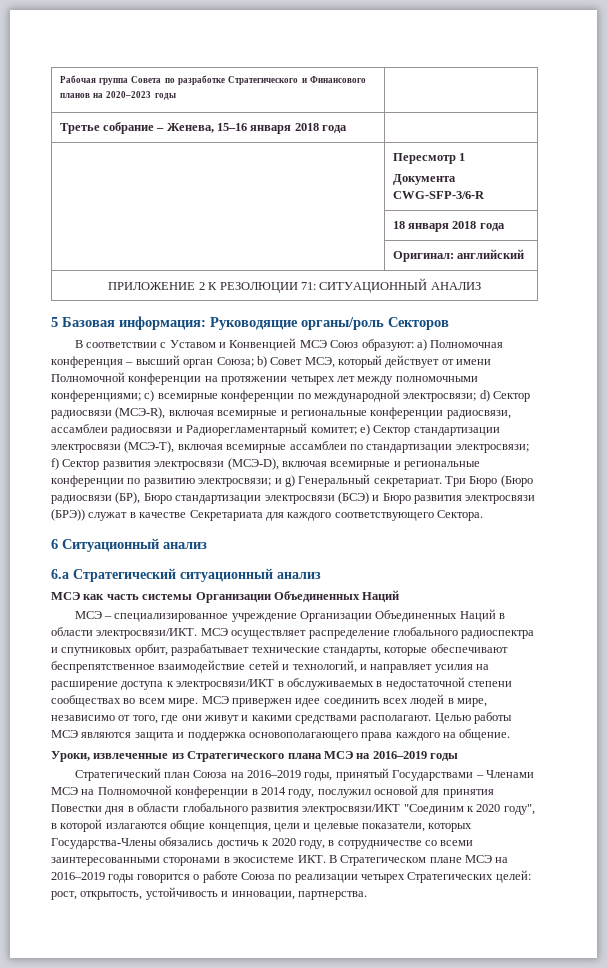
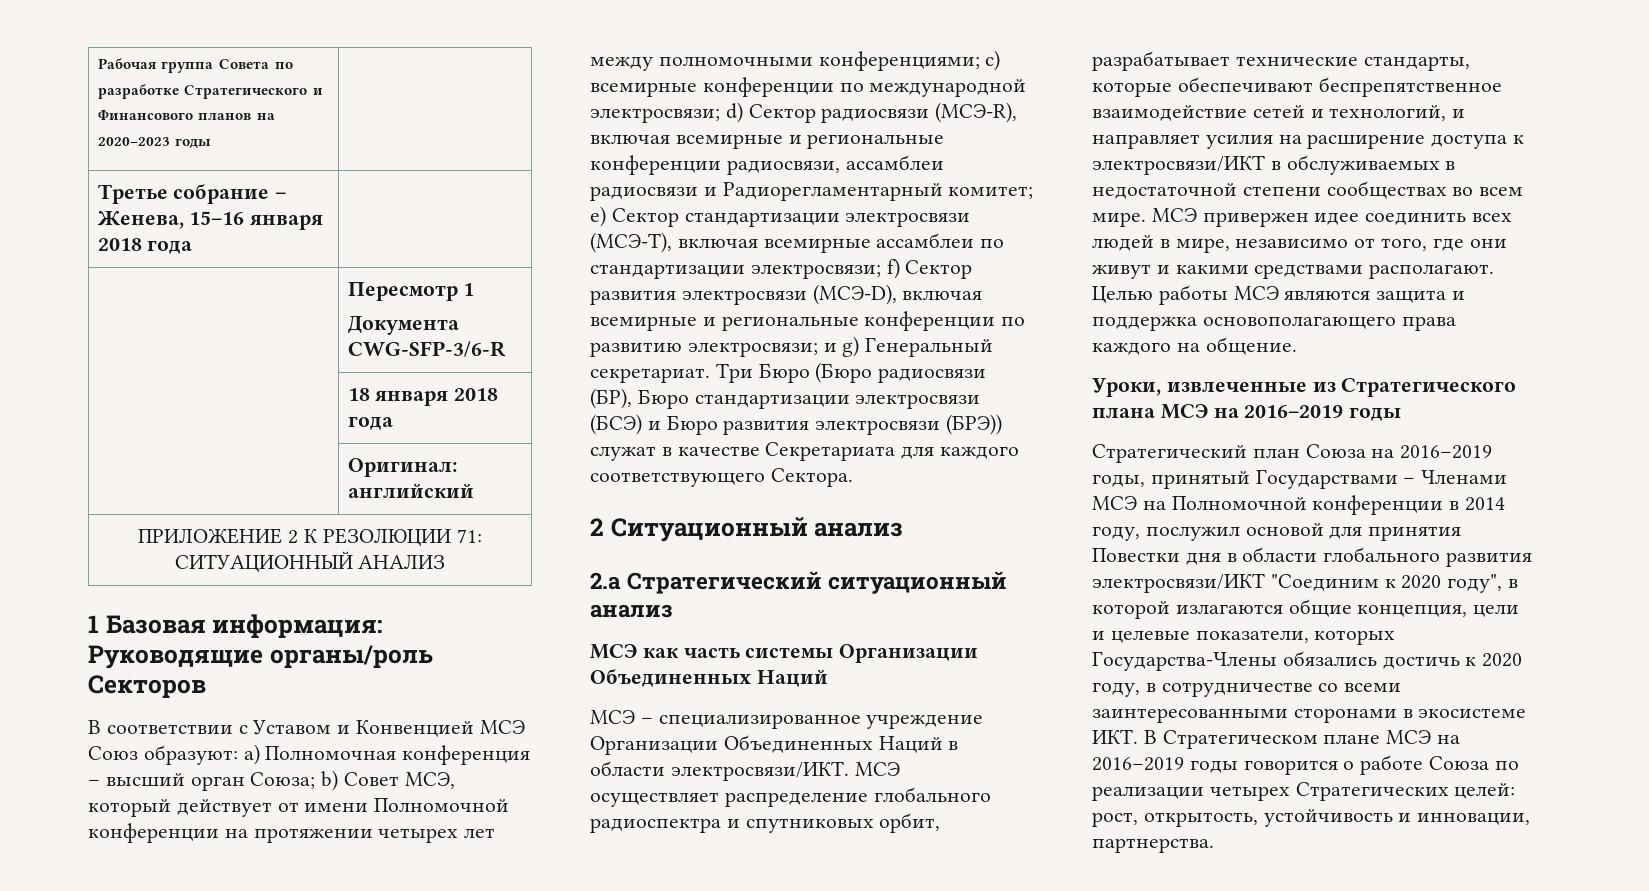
[51,317,58,327] 5 -> [88,615,99,633] 1
[51,539,58,549] 6 -> [590,518,604,536] 2
[51,569,69,579] 6.a -> [590,572,621,590] 2.a

